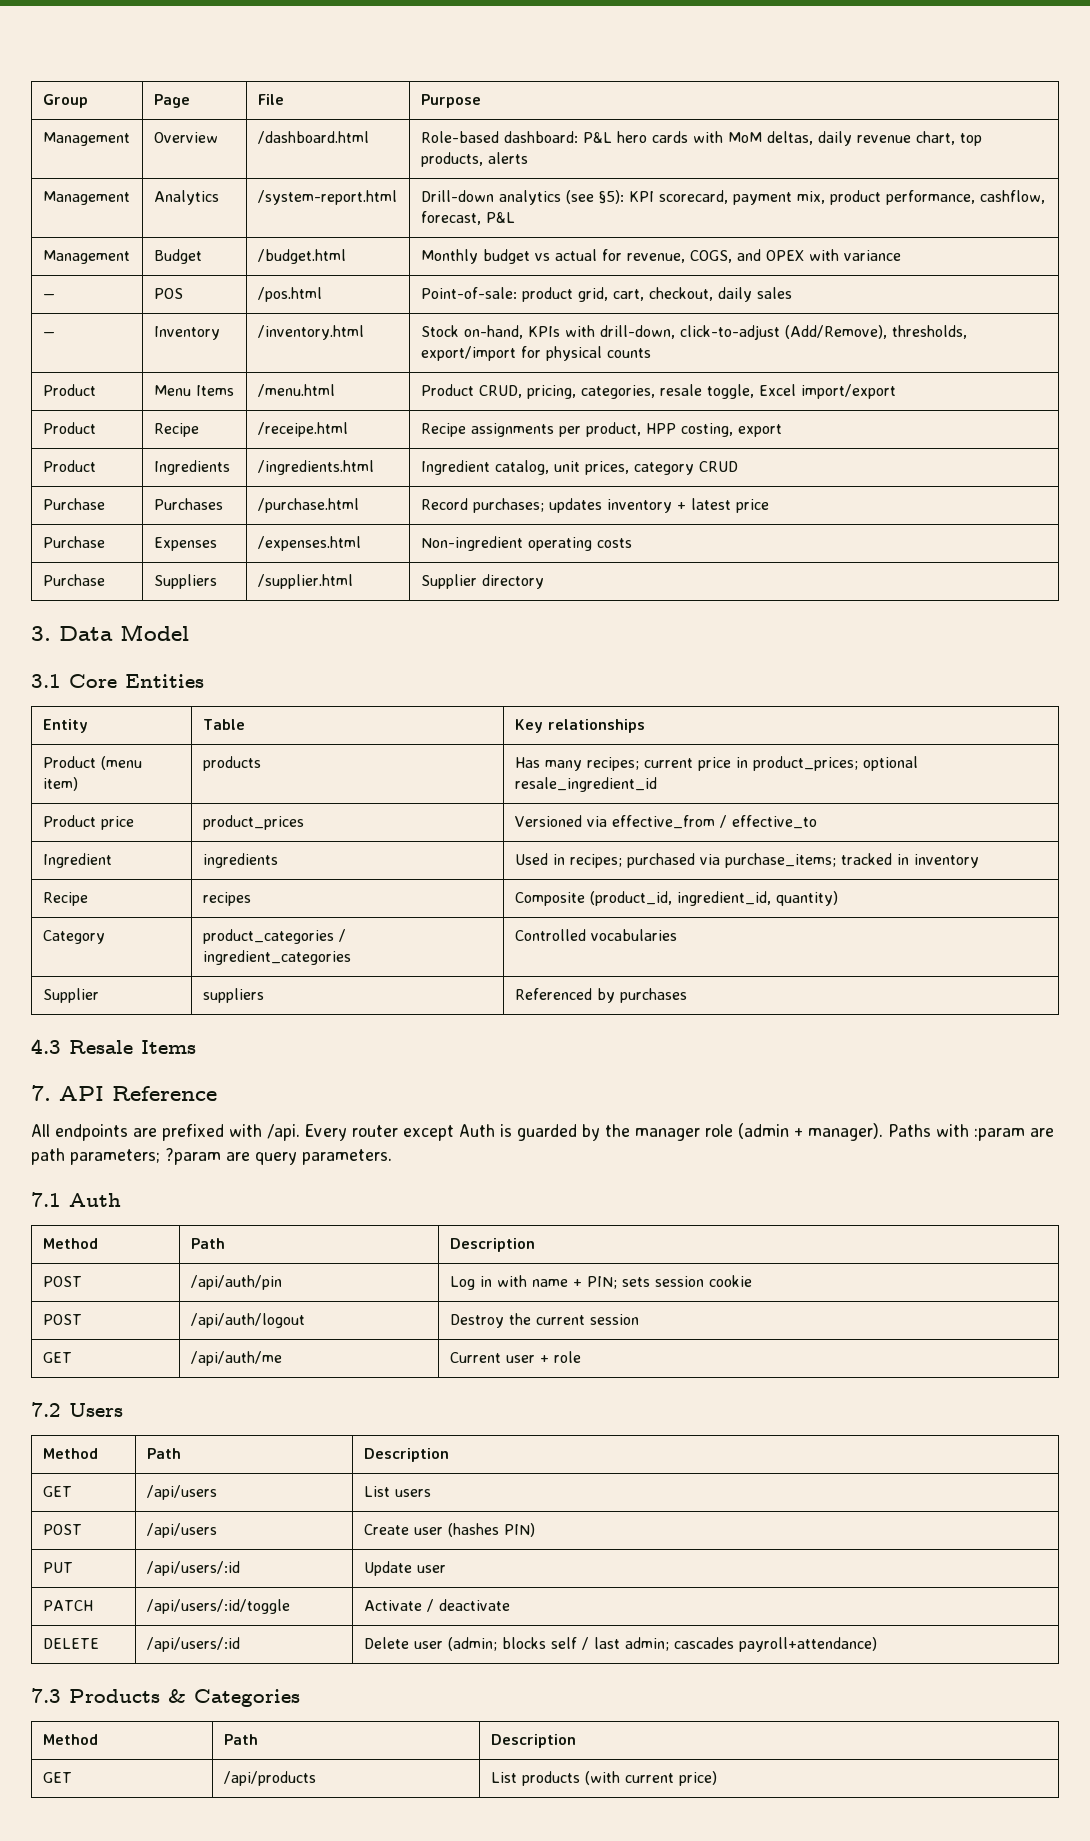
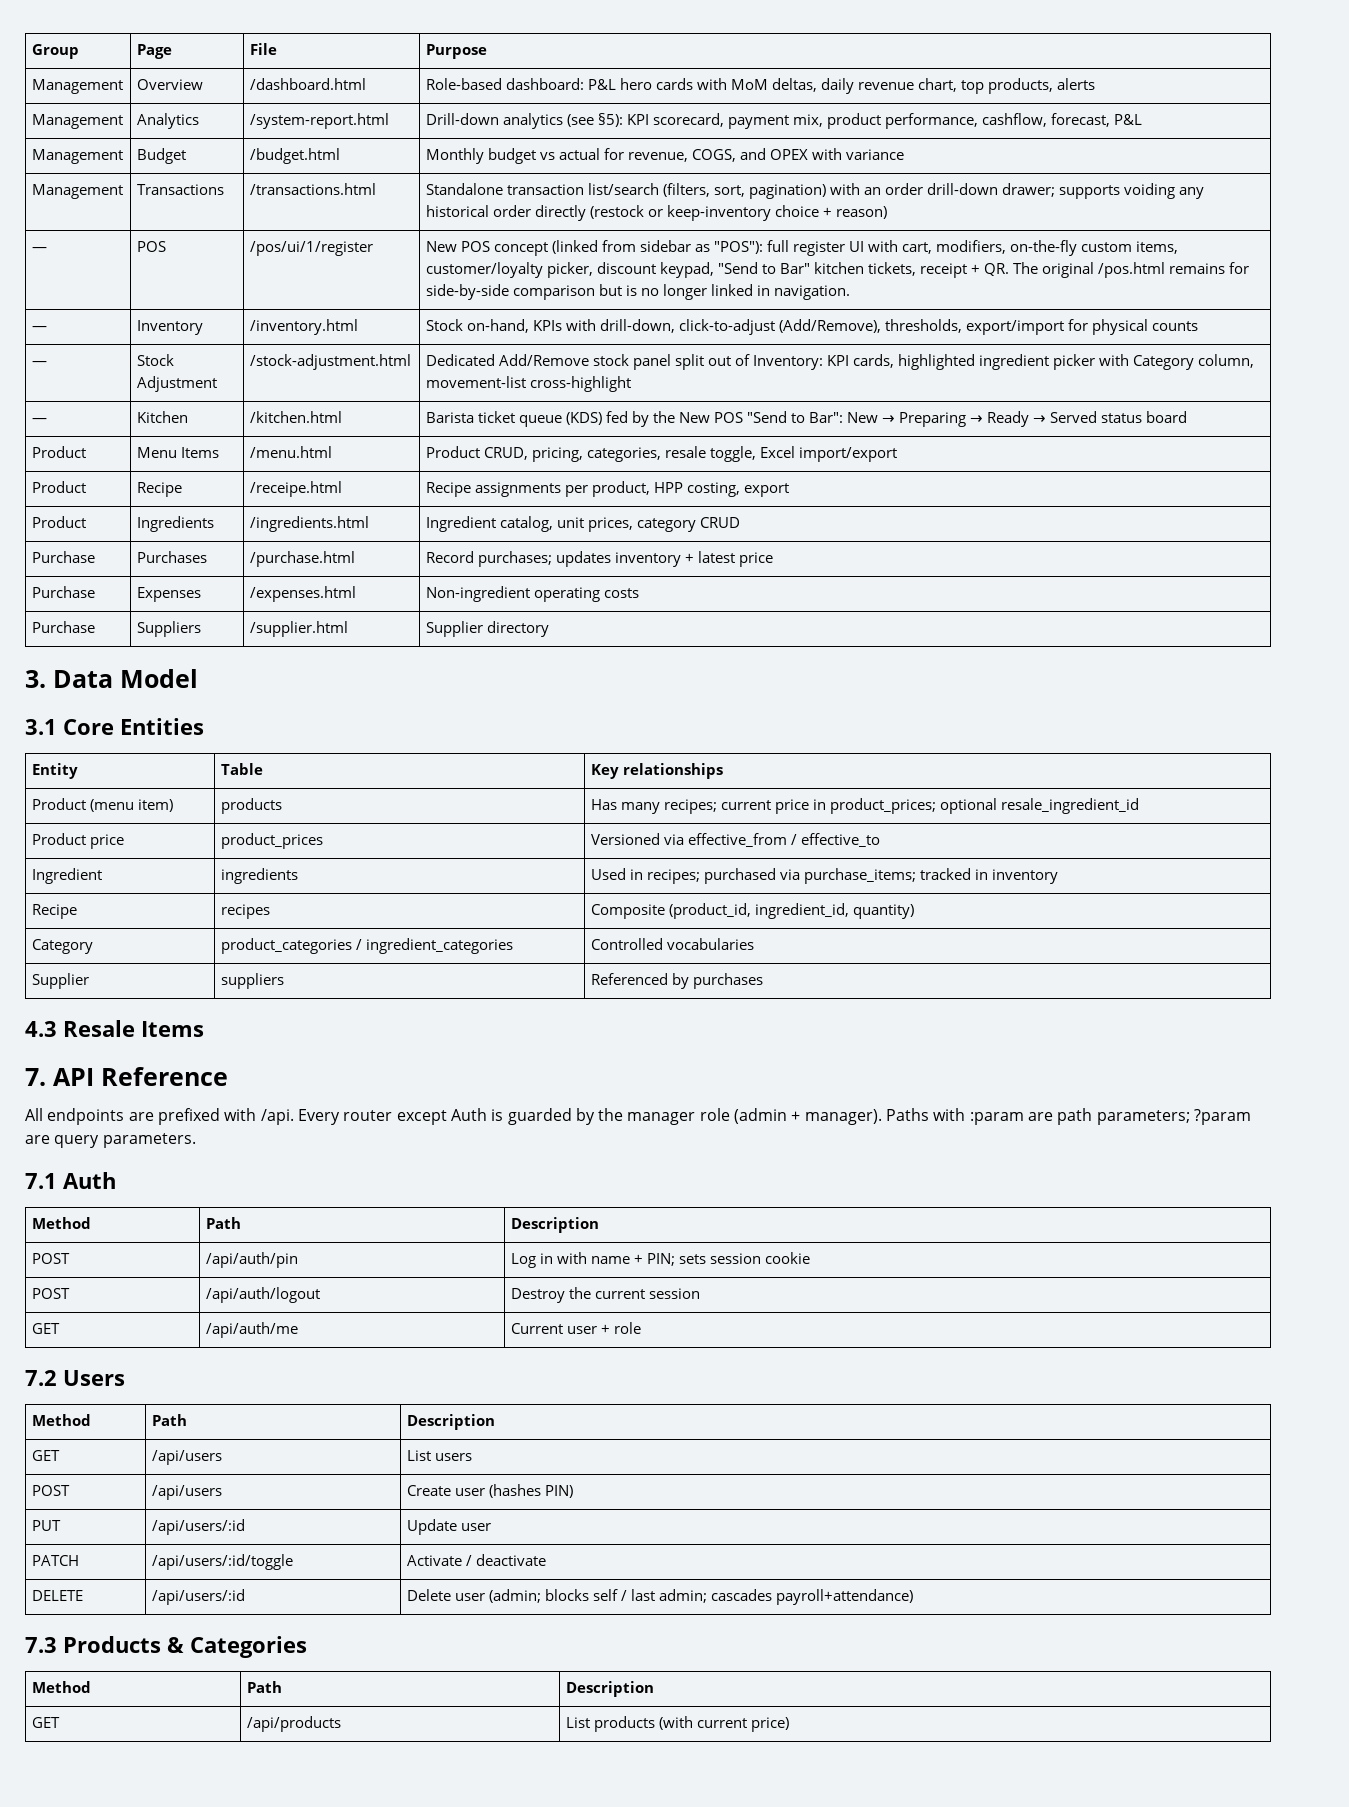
[42,294,55,299] [153,288,183,299] [257,287,322,302] [420,287,792,302] — | POS | /pos.html | Point-of-sale: product grid, cart, checkout, daily sales -> [31,184,123,199] [136,184,224,195] [249,183,376,195] [425,183,1204,199] [425,205,887,221] [31,247,47,252] [136,241,166,252] [249,241,373,256] [425,240,1178,256] [425,262,1249,278] [425,284,850,300] Management | Transactions | /transactions.html | Standalone transaction list/search (filters, sort, pagination) with an order drill-down drawer; supports voiding any historical order directly (restock or keep-inventory choice + reason) // — | POS | /pos/ui/1/register | New POS concept (linked from sidebar as "POS"): full register UI with cart, modifiers, on-the-fly custom items, customer/loyalty picker, discount keypad, "Send to Bar" kitchen tickets, receipt + QR. The original /pos.html remains for side-by-side comparison but is no longer linked in navigation.
(651, 353) none -> [31,361,47,366] [136,354,174,366] [136,376,217,392] [249,354,411,370] [425,354,1254,370] [425,376,631,392] [31,418,47,423] [136,411,188,423] [249,411,342,423] [425,411,1187,427] // — | Stock Adjustment | /stock-adjustment.html | Dedicated Add/Remove stock panel split out of Inventory: KPI cards, highlighted ingredient picker with Category column, movement-list cross-highlight // — | Kitchen | /kitchen.html | Barista ticket queue (KDS) fed by the New POS "Send to Bar": New → Preparing → Ready → Served status board

